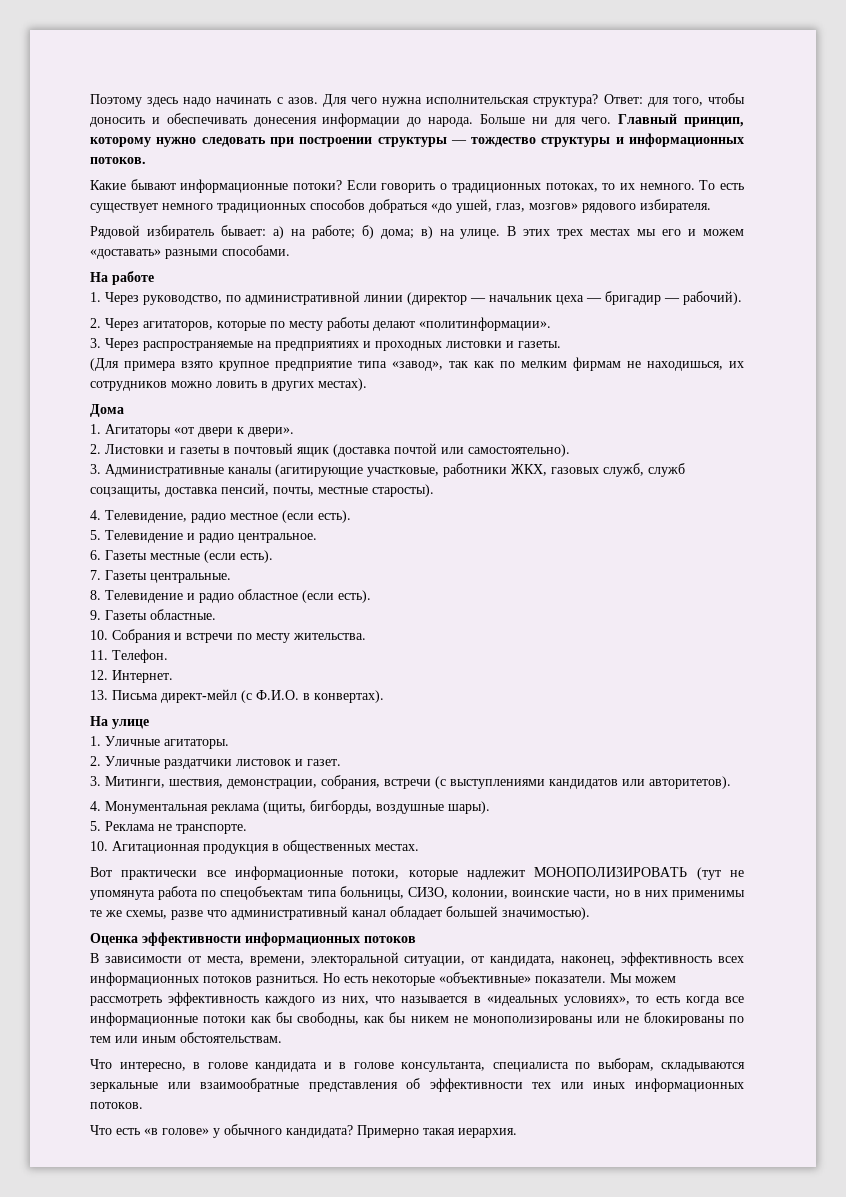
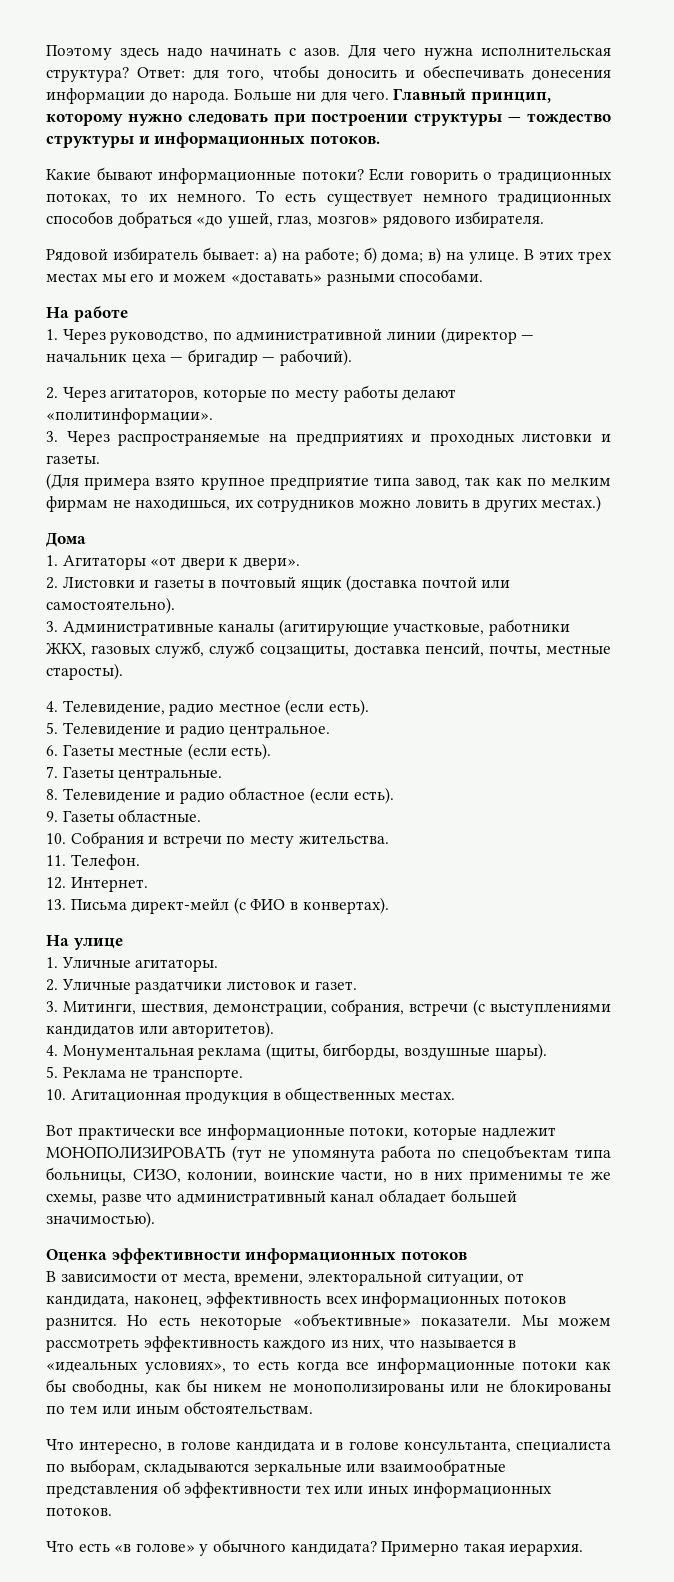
[392,361,443,371] «завод», -> [415,477,461,489] завод,
[318,378,367,391] местах). -> [541,495,602,512] местах.)
[256,690,299,700] Ф.И.О. -> [250,899,286,910] ФИО
[256,976,319,986] разниться. -> [46,1317,117,1330] разнится.

